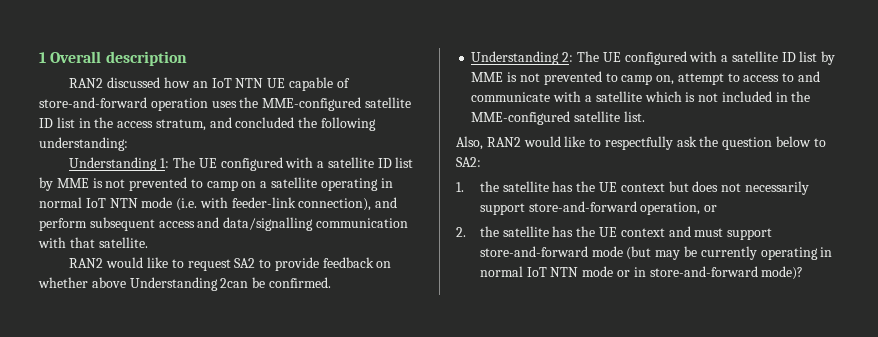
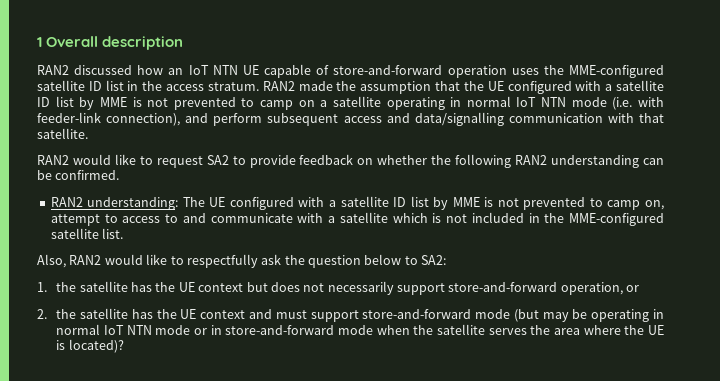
[155,117,377,131] [39,137,128,151] [69,157,195,171] stratum, and concluded the following understanding: // Understanding 1: The -> [207,81,484,94] stratum. RAN2 made the assumption that the
[91,277,249,291] above Understanding 2can -> [431,154,664,168] the following RAN2 understanding can
[471,51,574,65] Understanding 2: -> [50,197,179,210] RAN2 understanding:
[700,246,757,260] currently -> (588, 314) none
[761,266,804,280] mode)? -> [337,324,664,335] [56,339,124,353] mode when the satellite serves the area where the UE is located)?

